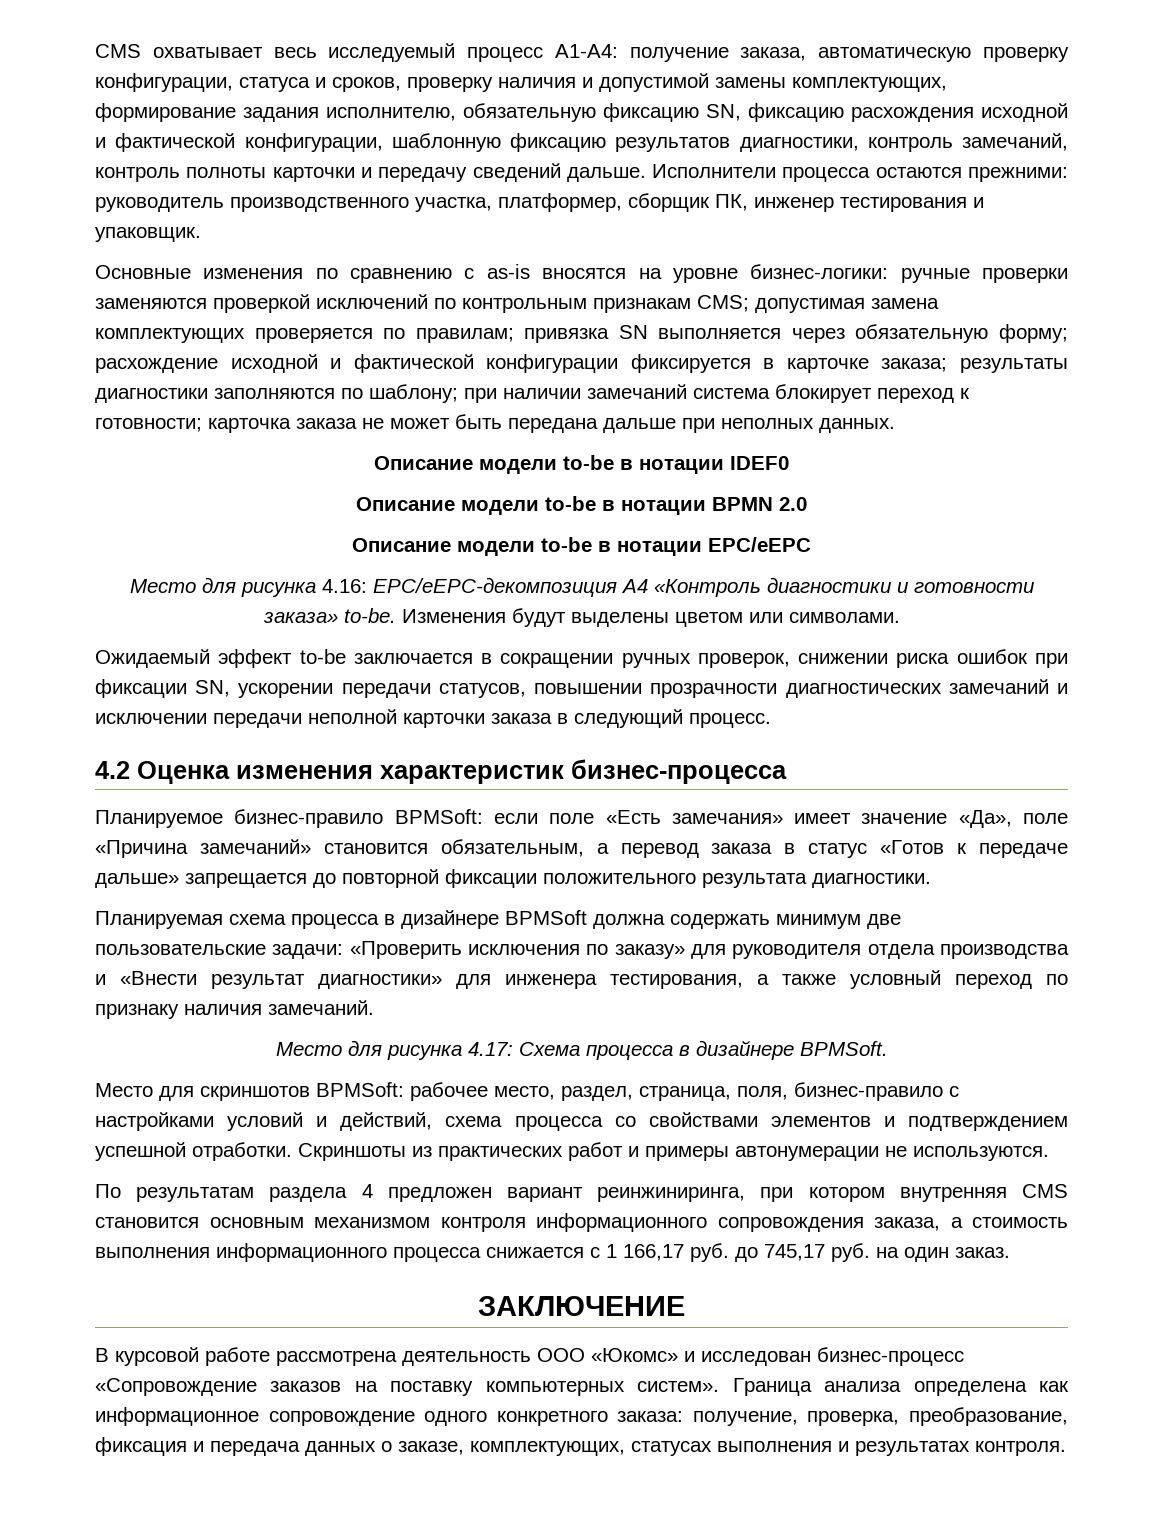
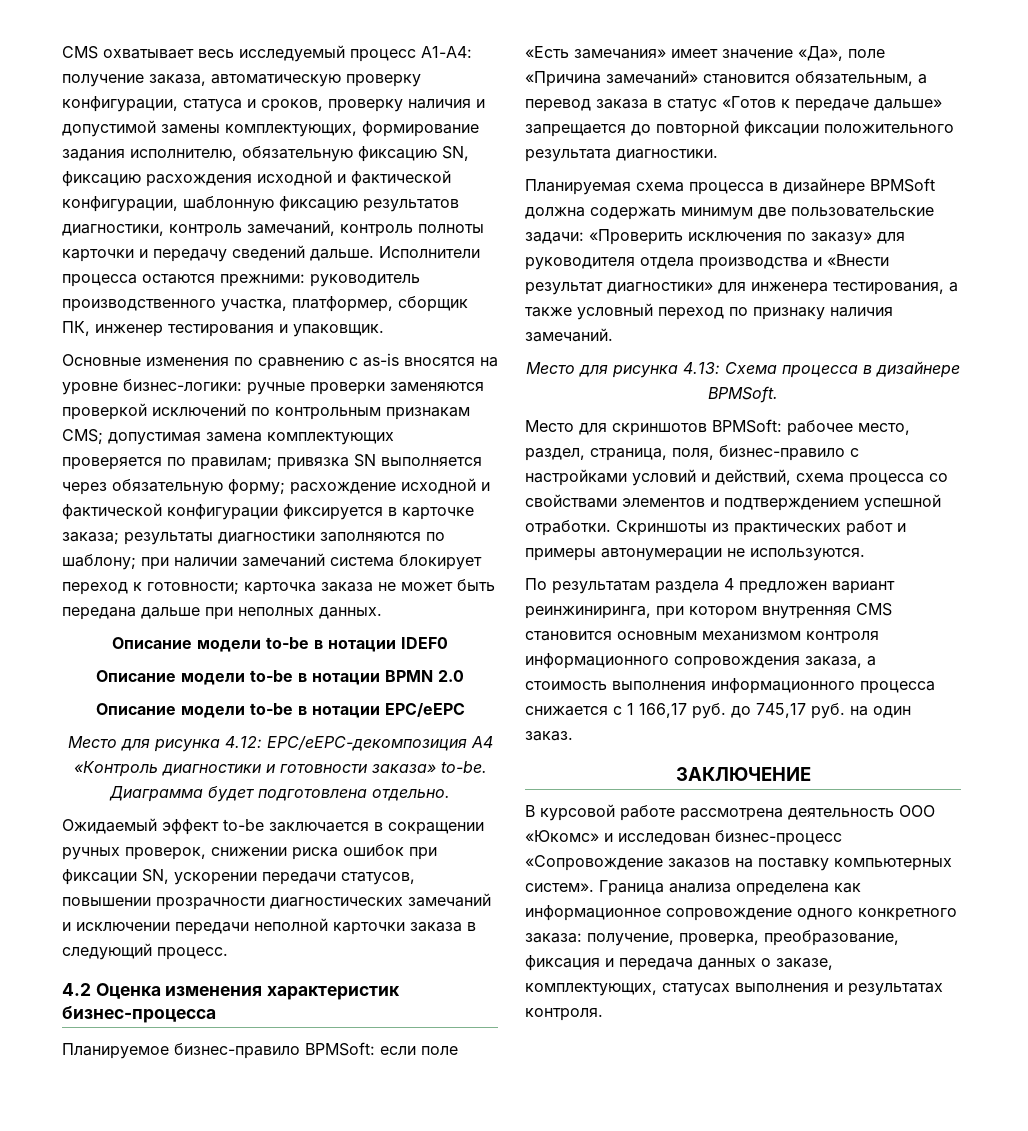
[321,579,367,593] 4.16: -> [224,736,262,748] 4.12:
[401,608,900,627] Изменения будут выделены цветом или символами. -> [109,786,450,802] Диаграмма будет подготовлена отдельно.
[467,1042,513,1056] 4.17: -> [683,362,720,374] 4.13:

